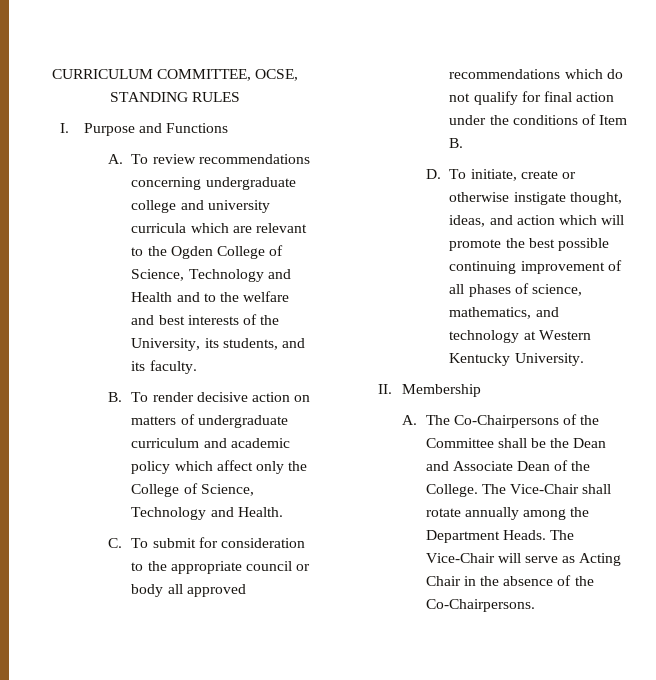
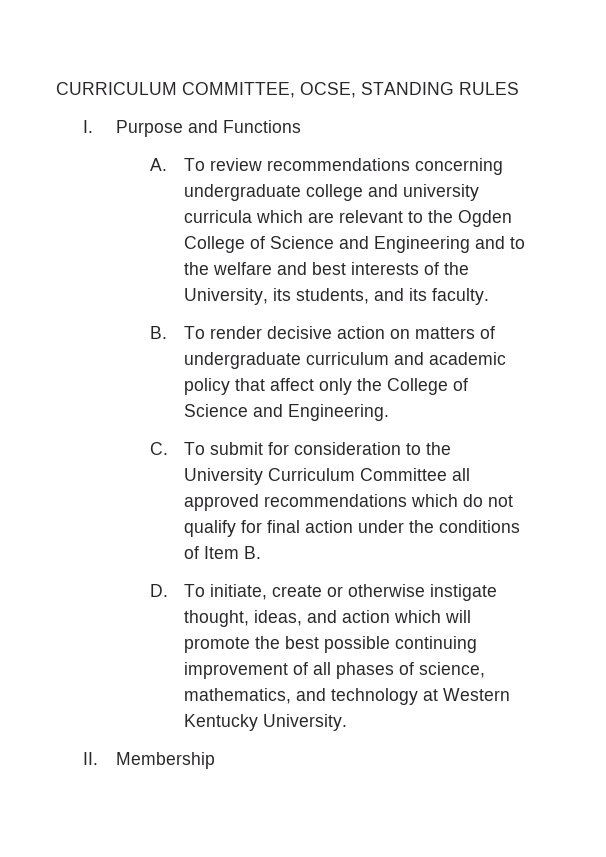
[131,269,291,282] [131,292,173,302] Science, Technology and Health -> [269,236,470,253] Science and Engineering
[174,461,213,471] which -> [234,378,265,391] that
[200,484,254,496] [131,507,283,520] Science, Technology and Health. -> [183,404,389,421] Science and Engineering.
[170,561,311,574] [131,584,164,597] appropriate council or body -> [183,468,447,485] University Curriculum Committee
[401,414,600,428] [425,438,607,448] [425,460,591,471] [425,484,612,497] [425,507,590,520] [425,530,574,543] [425,553,622,566] [425,575,594,586] [425,599,535,612] // A. The Co-Chairpersons of the Committee shall be the Dean and Associate Dean of the College. The Vice-Chair shall rotate annually among the Department Heads. The Vice-Chair will serve as Acting Chair in the absence of the Co-Chairpersons. -> (216, 760) none

